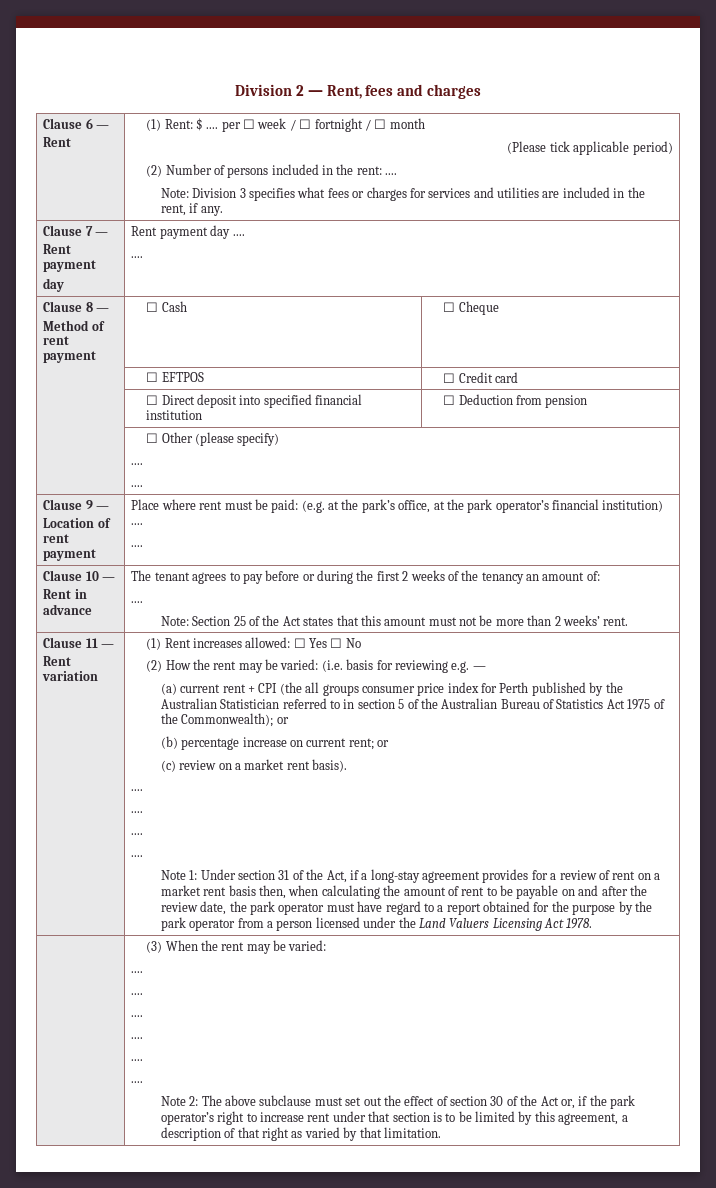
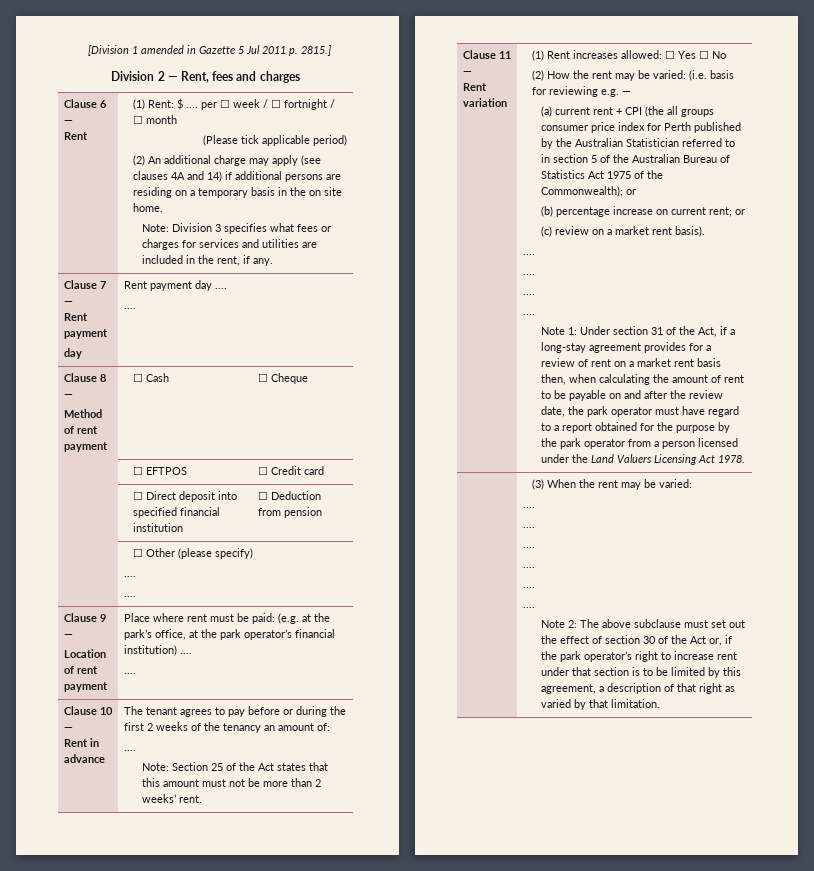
(234, 90) none -> [87,45,331,56] [Division 1 amended in Gazette 5 Jul 2011 p. 2815.] //
[165,164,398,178] Number of persons included in the rent: .... -> [148,155,322,166] [133,171,342,182] [133,187,343,198] [133,203,164,212] An additional charge may apply (see clauses 4A and 14) if additional persons are residing on a temporary basis in the on site home.

